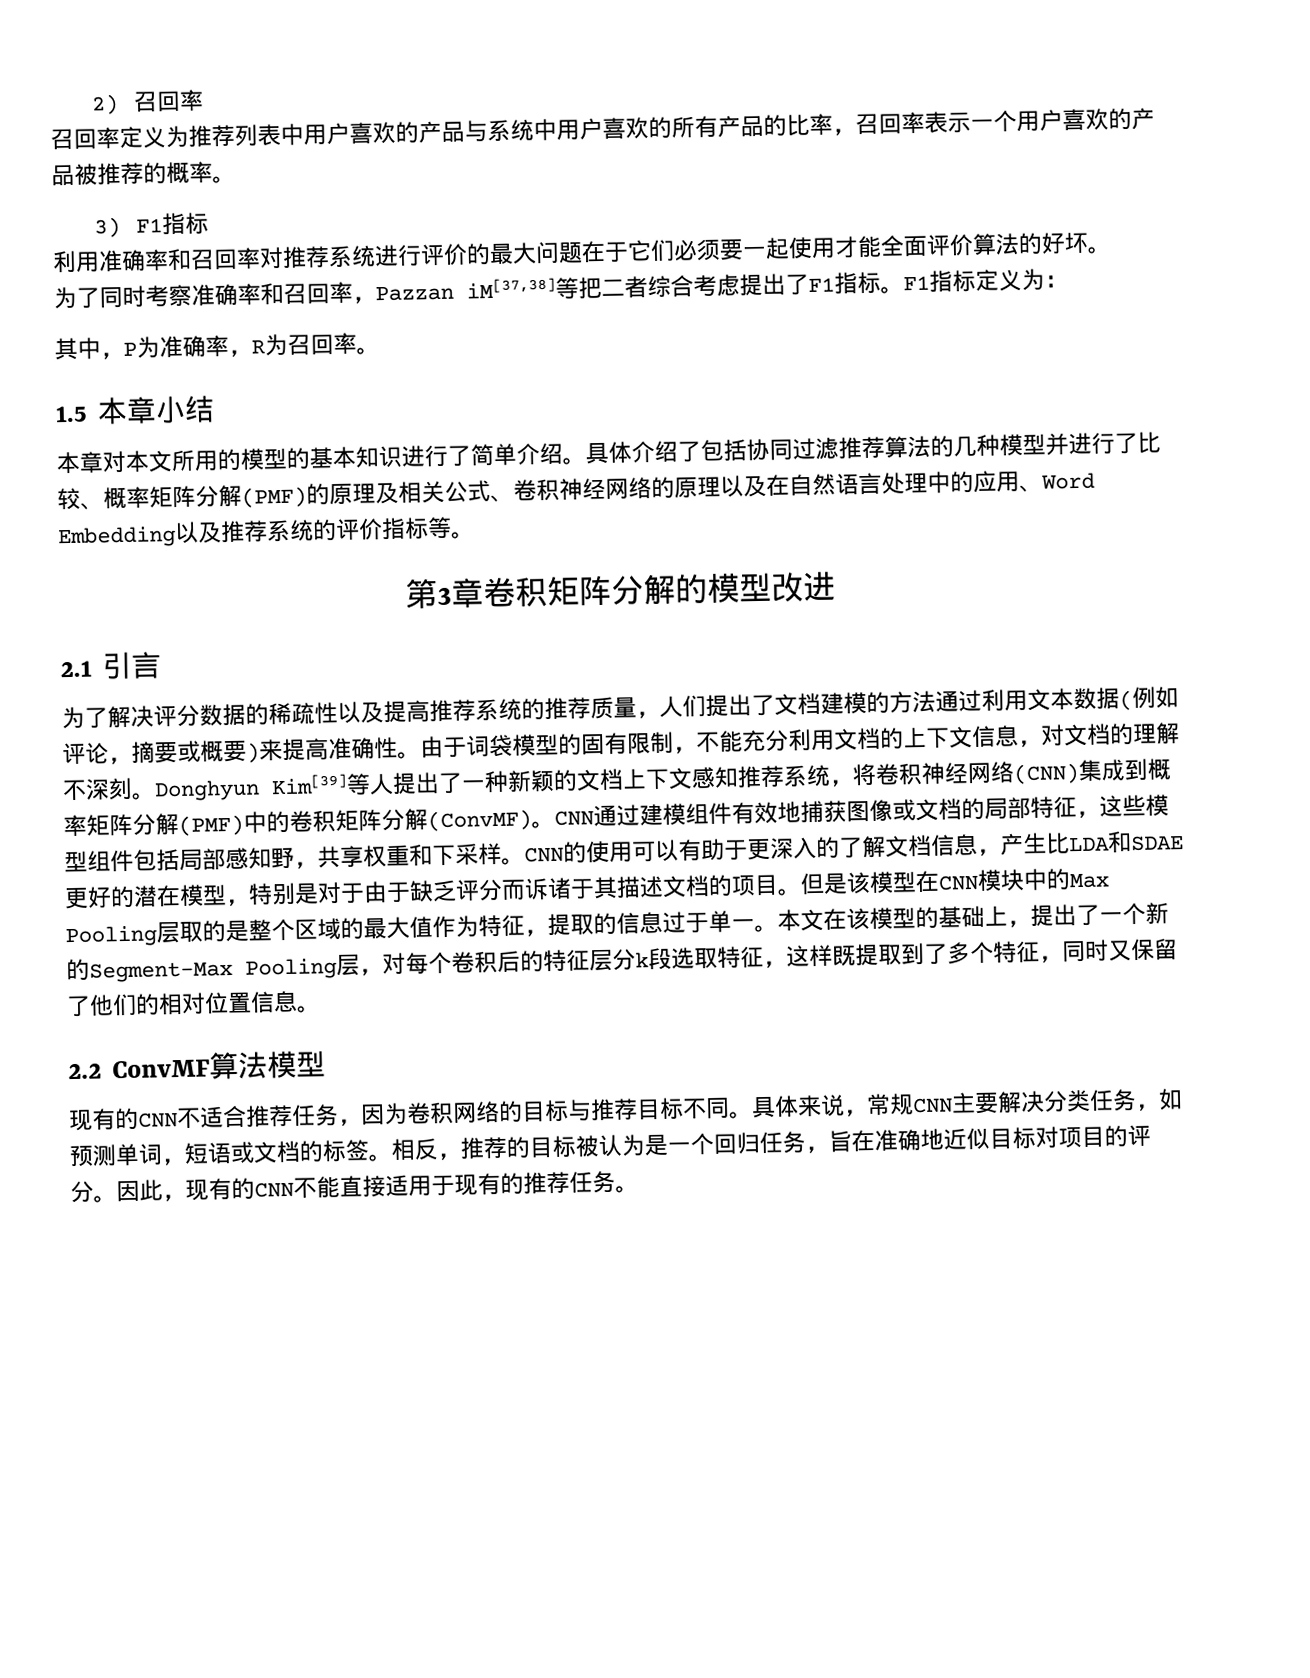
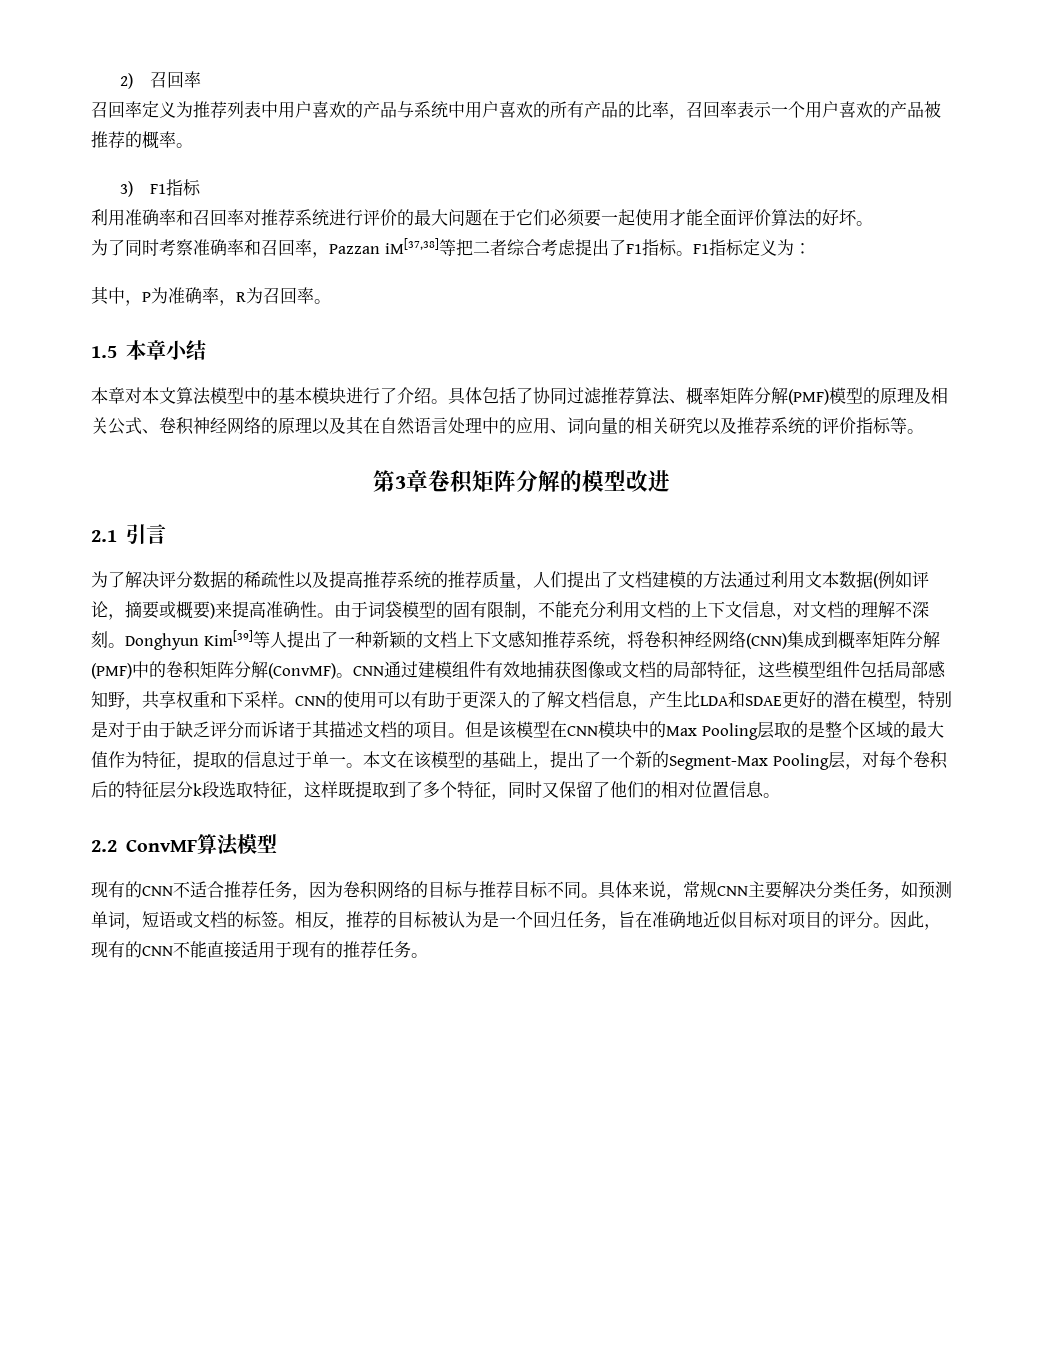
[171,431,1161,473] [57,487,81,511] 所用的模型的基本知识进行了简单介绍。具体介绍了包括协同过滤推荐算法的几种模型并进行了比较 -> [176,387,670,405] 算法模型中的基本模块进行了介绍。具体包括了协同过滤推荐算法
(307, 497) none -> [829,387,863,404] 模型
(767, 486) none -> [346,416,364,435] 其
[1041,472,1095,490] [58,525,176,549] Word Embedding -> [567,417,703,434] 词向量的相关研究

